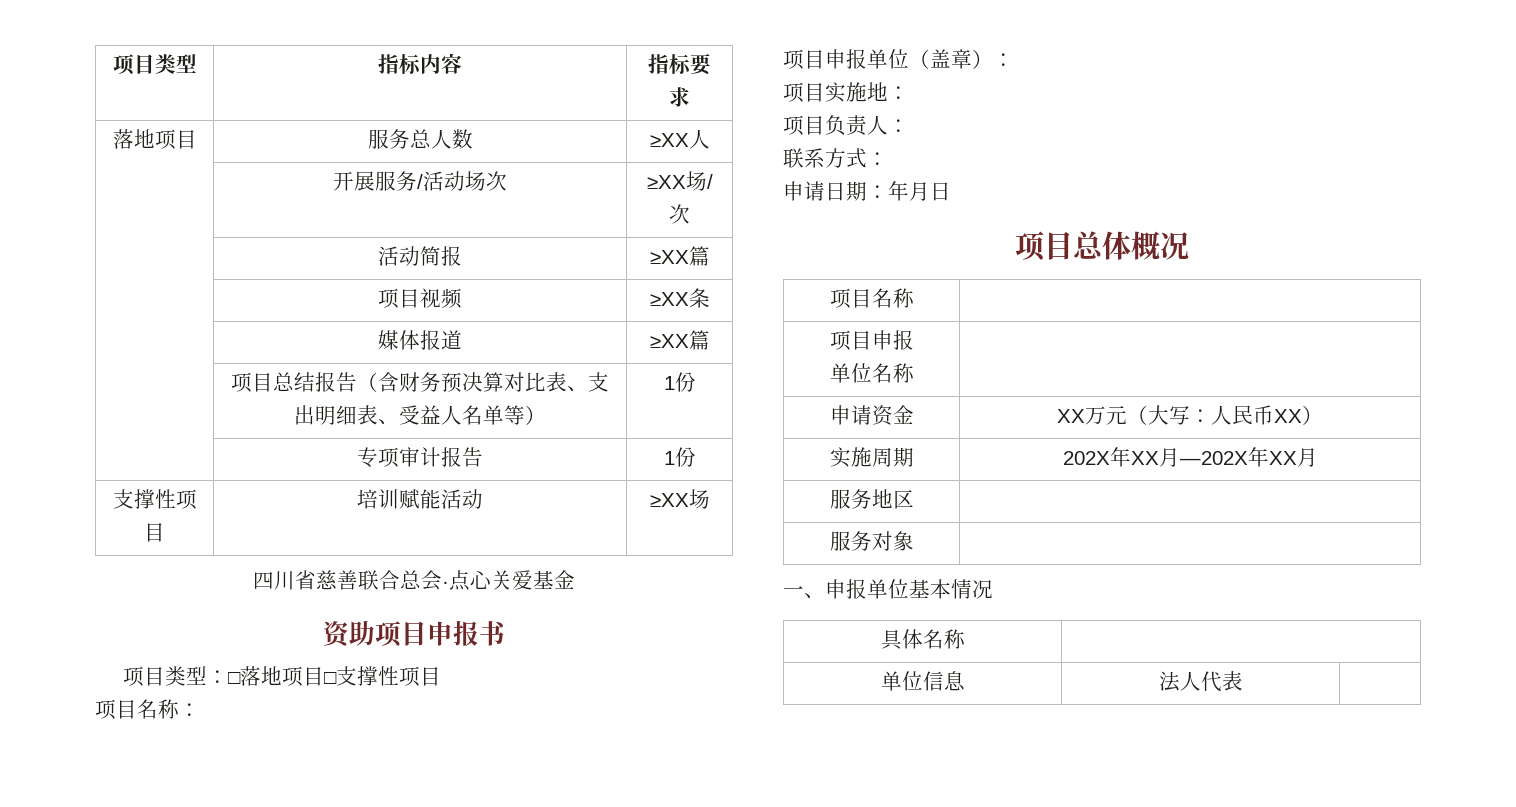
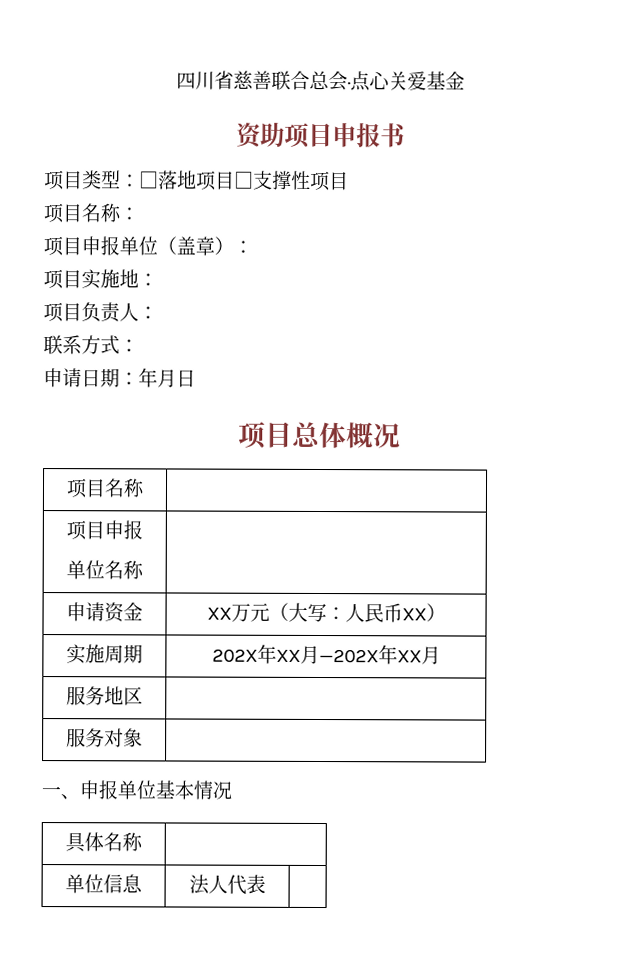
[112,54,197,75] [378,53,462,75] [648,54,712,75] [669,87,690,107] [112,129,197,150] [367,129,473,149] [649,129,710,149] [333,171,507,191] [646,171,713,191] [669,204,690,224] [378,246,462,266] [649,246,710,266] [378,288,462,309] [649,288,710,308] [378,330,462,350] [649,330,710,350] [231,372,609,393] [294,405,546,425] [663,372,696,392] [357,447,483,468] [663,447,696,467] [112,489,197,510] [144,523,165,542] [357,489,483,509] [649,489,710,509] 项目类型 | 指标内容 | 指标要求 // 落地项目 | 服务总人数 | ≥XX人 // | 开展服务/活动场次 | ≥XX场/次 // | 活动简报 | ≥XX篇 // | 项目视频 | ≥XX条 // | 媒体报道 | ≥XX篇 // | 项目总结报告（含财务预决算对比表、支出明细表、受益人名单等） | 1份 // | 专项审计报告 | 1份 // 支撑性项目 | 培训赋能活动 | ≥XX场 // -> (176, 80) none

